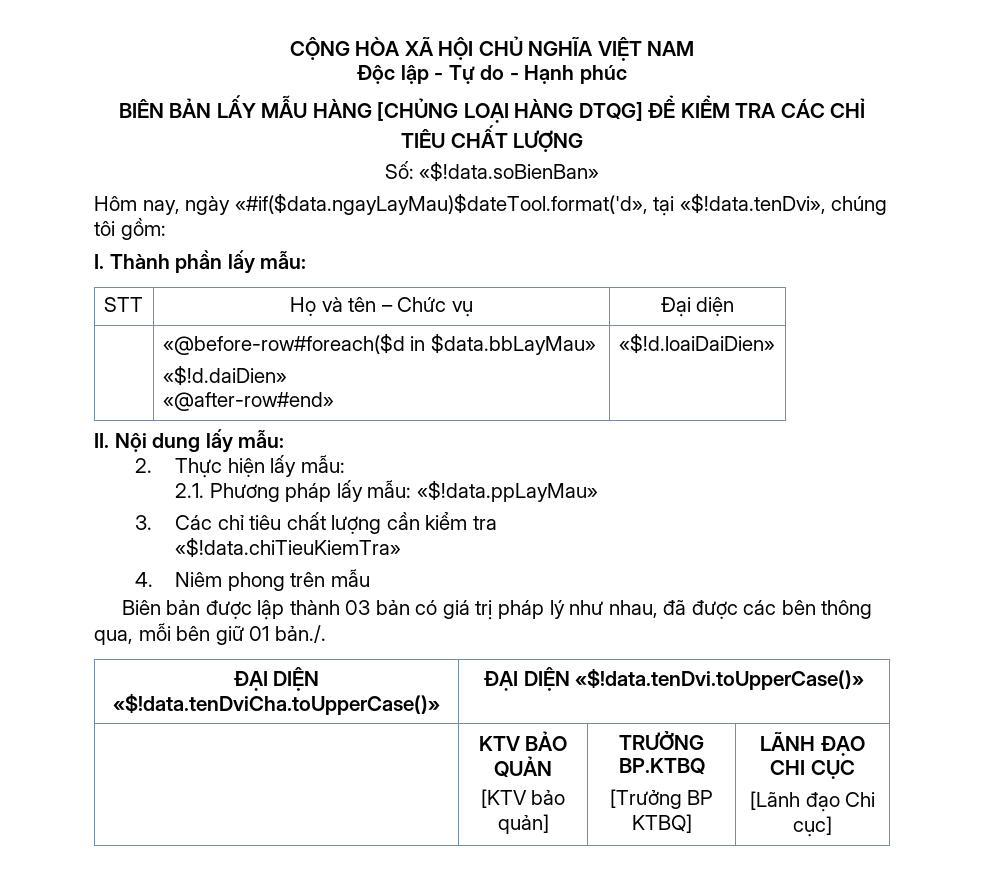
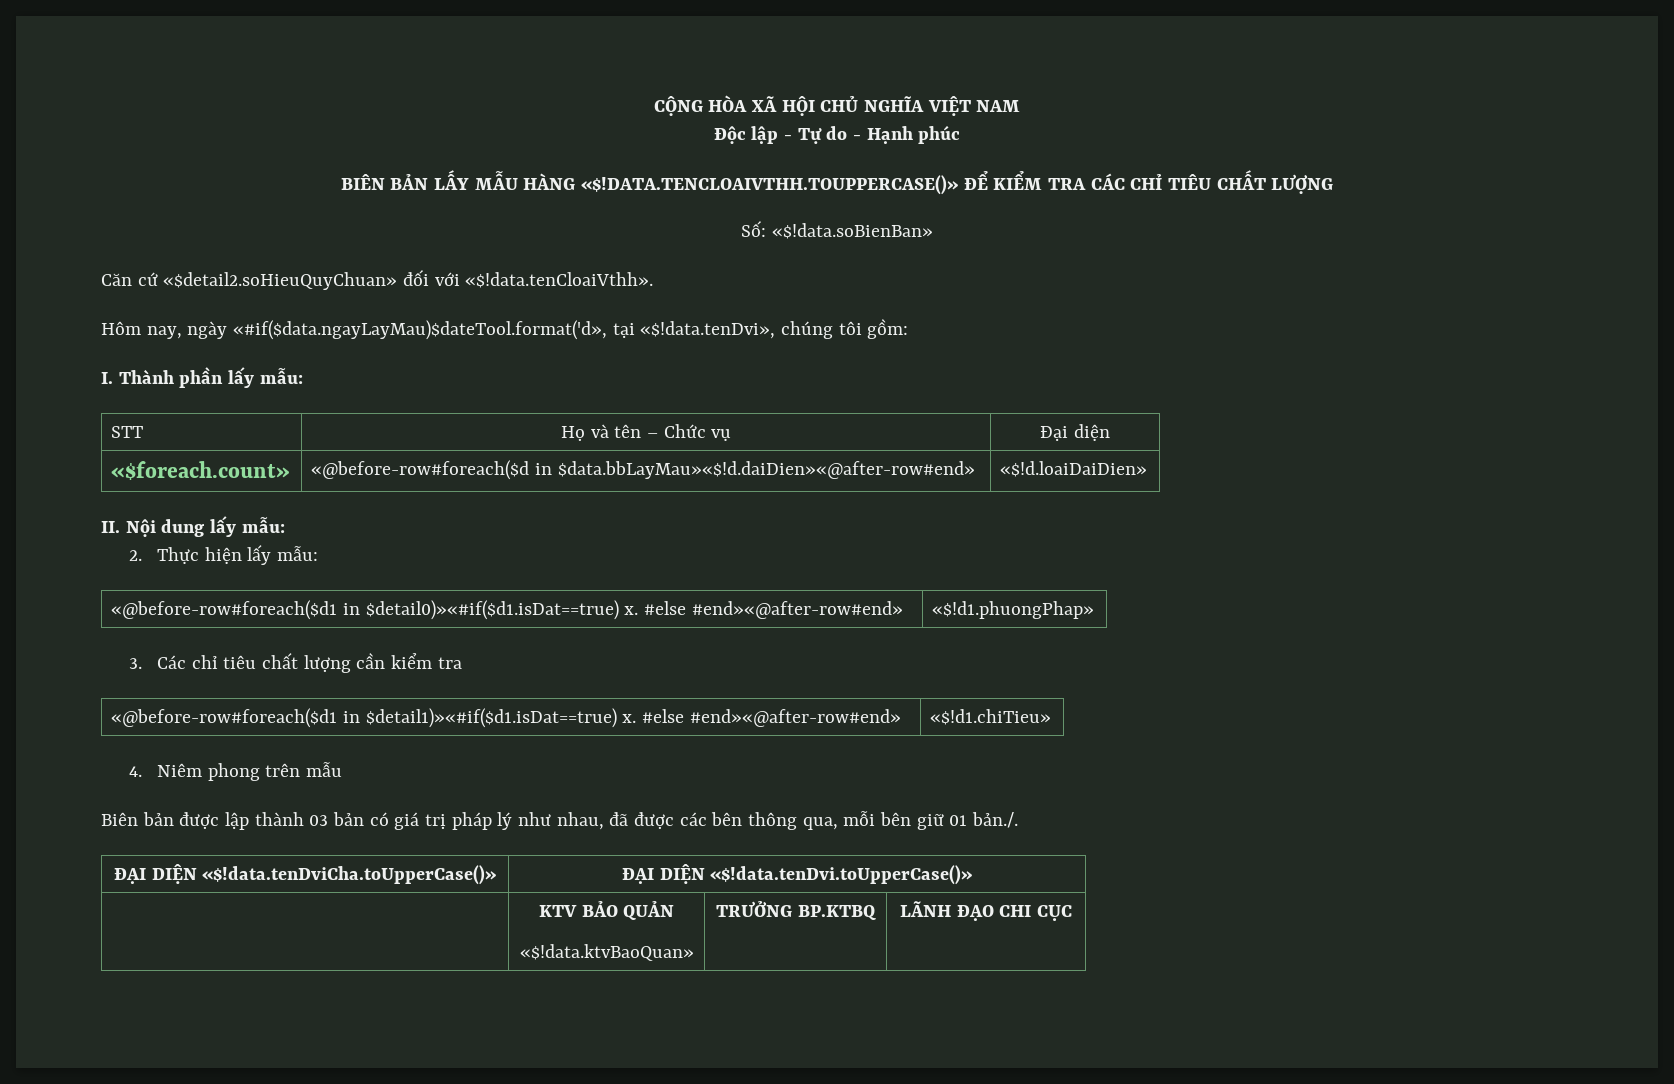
[377,98,643,123] [CHỦNG LOẠI HÀNG DTQG] -> [580,175,958,195] «$!DATA.TENCLOAIVTHH.TOUPPERCASE()»
(600, 171) none -> [101,270,654,290] // Căn cứ «$detail2.soHieuQuyChuan» đối với «$!data.tenCloaiVthh».
(735, 306) none -> [111,461,291,480] «$foreach.count»
[430,333,596,355] [162,365,287,386] [162,392,334,411] $data.bbLayMau» // «$!d.daiDien» // «@after-row#end» -> [557,461,975,479] $data.bbLayMau»«$!d.daiDien»«@after-row#end»
[175,480,598,502] // 2.1. Phương pháp lấy mẫu: «$!data.ppLayMau» -> [111,600,903,620] [932,601,1095,619] // «@before-row#foreach($d1 in $detail0)»«#if($d1.isDat==true) x. #else #end»«@after-row#end» | «$!d1.phuongPhap»
[175,537,402,558] // «$!data.chiTieuKiemTra» -> [111,708,901,728] [930,709,1052,725] // «@before-row#foreach($d1 in $detail1)»«#if($d1.isDat==true) x. #else #end»«@after-row#end» | «$!d1.chiTieu»
[480,789,566,808] [497,814,549,834] [KTV bảo quản] -> [519,944,694,961] «$!data.ktvBaoQuan»
[609,789,714,809] [631,814,692,833] // [Trưởng BP KTBQ] -> (876, 912) none
[749,791,876,812] [793,816,832,837] // [Lãnh đạo Chi cục] -> (1073, 913) none

